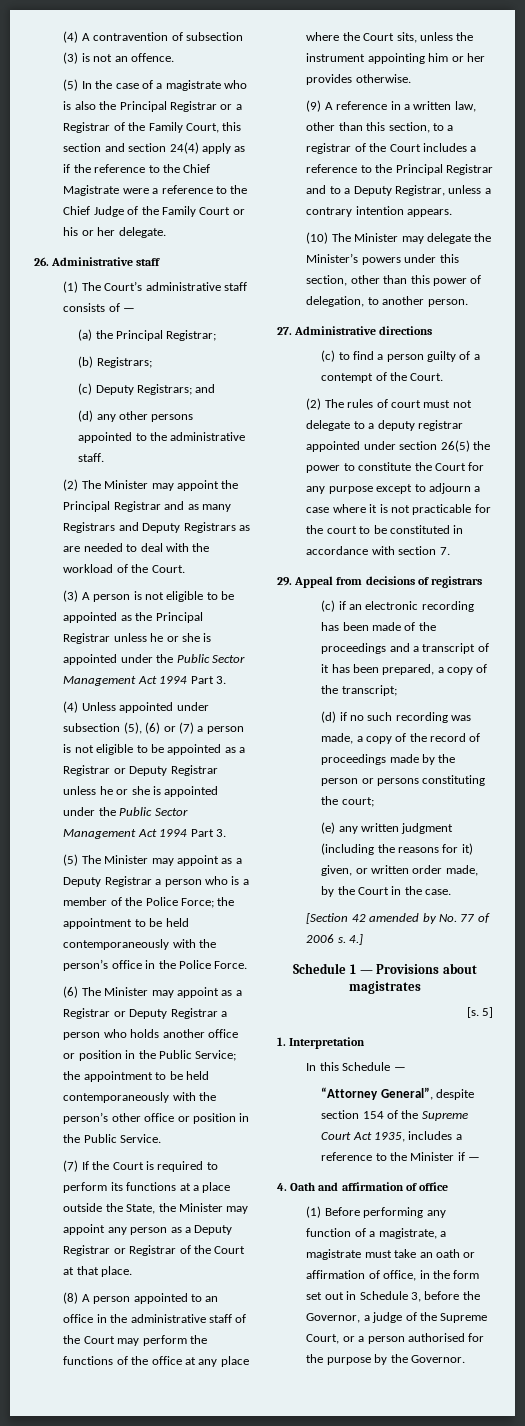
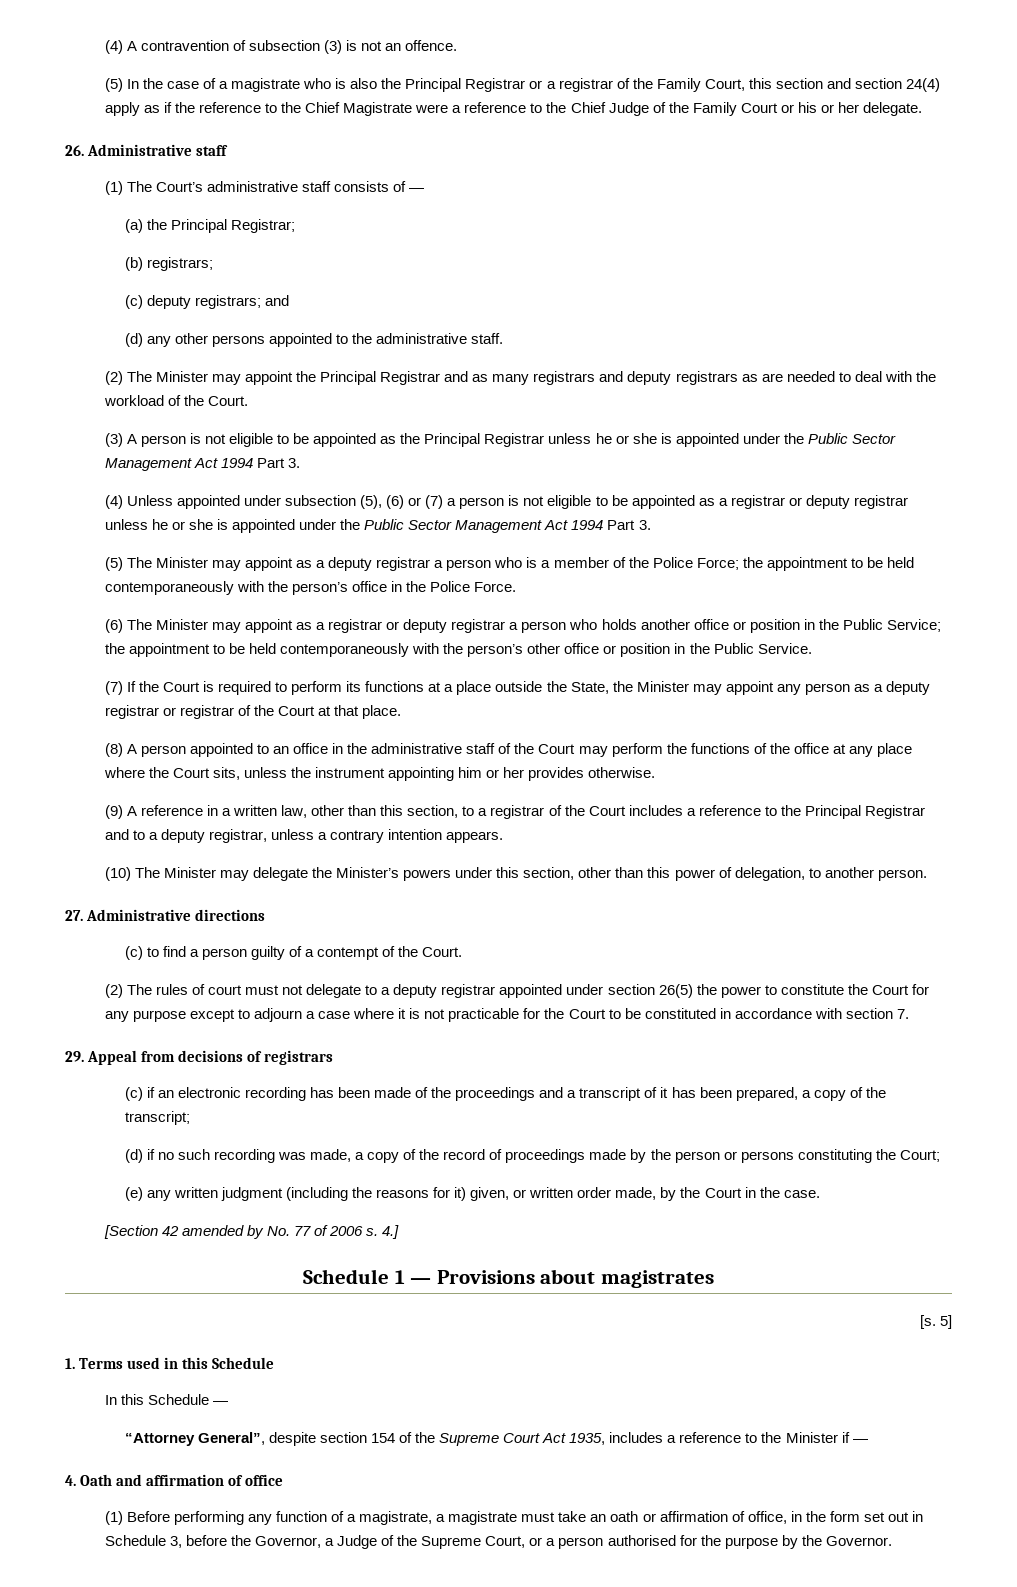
[63,122,111,133] Registrar -> [558,78,613,92] registrar
[96,357,152,368] [78,383,192,395] Registrars; // (c) Deputy Registrars; -> [146,257,213,271] [124,295,261,309] registrars; // (c) deputy registrars;
[63,522,236,533] Registrars and Deputy Registrars -> [533,371,738,385] registrars and deputy registrars
[63,765,218,776] Registrar or Deputy Registrar -> [730,495,908,509] registrar or deputy registrar
[63,876,152,887] Deputy Registrar -> [328,557,431,571] deputy registrar
[63,1008,218,1019] Registrar or Deputy Registrar -> [328,619,506,633] registrar or deputy registrar
[194,1225,233,1235] [63,1245,177,1256] Deputy Registrar or Registrar -> [885,681,930,695] [104,705,234,719] deputy registrar or registrar
[353,185,445,196] Deputy Registrar, -> [160,829,267,843] deputy registrar,
[326,526,357,534] court -> [568,1009,606,1019] Court
[341,797,374,807] court; -> [899,1150,940,1162] Court;
[289,1037,366,1049] Interpretation -> [79,1357,275,1369] Terms used in this Schedule
[372,1312,403,1323] judge -> [337,1535,378,1549] Judge

